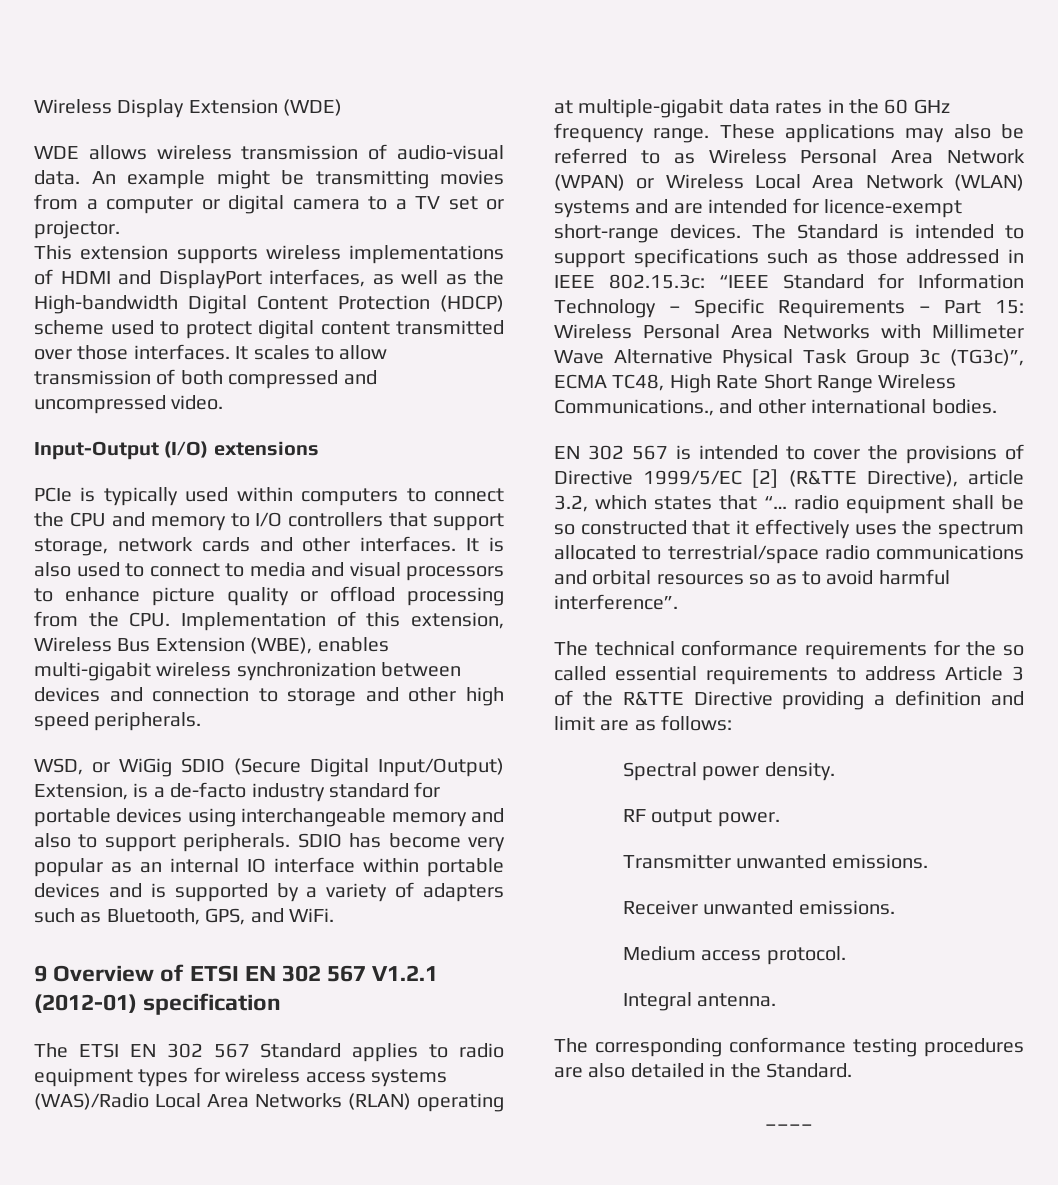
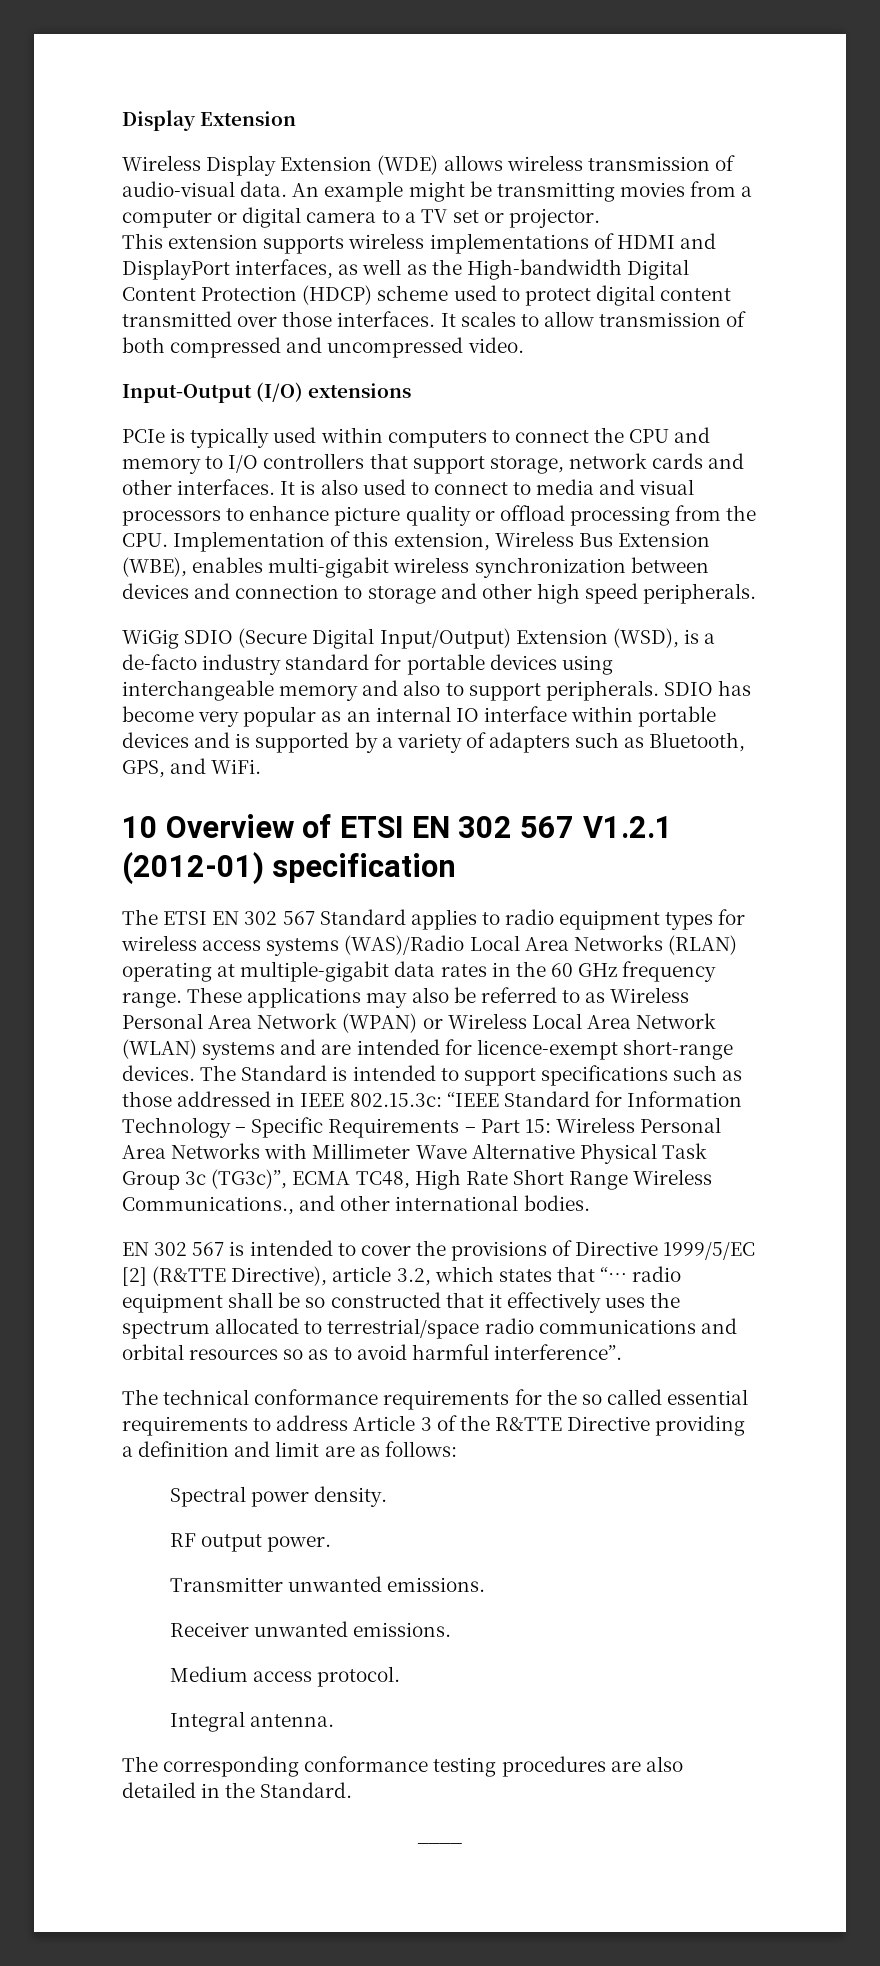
(34, 106) none -> [122,110,297,131] Display Extension //
[34,146,79,159] // WDE -> (439, 165) none
[34,758,110,775] WSD, or -> (757, 593) none
[34,783,128,800] Extension, -> [515,628,679,648] Extension (WSD),
[34,965,47,982] 9 -> [122,816,158,838] 10

